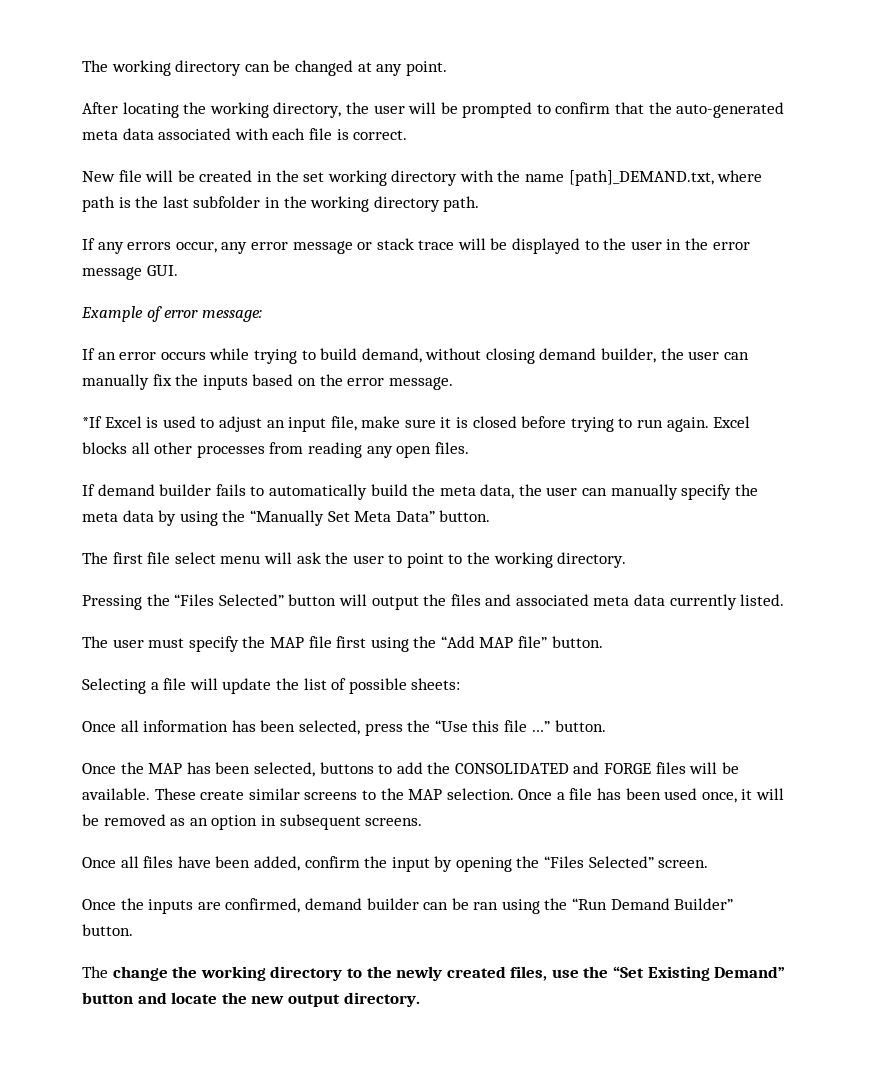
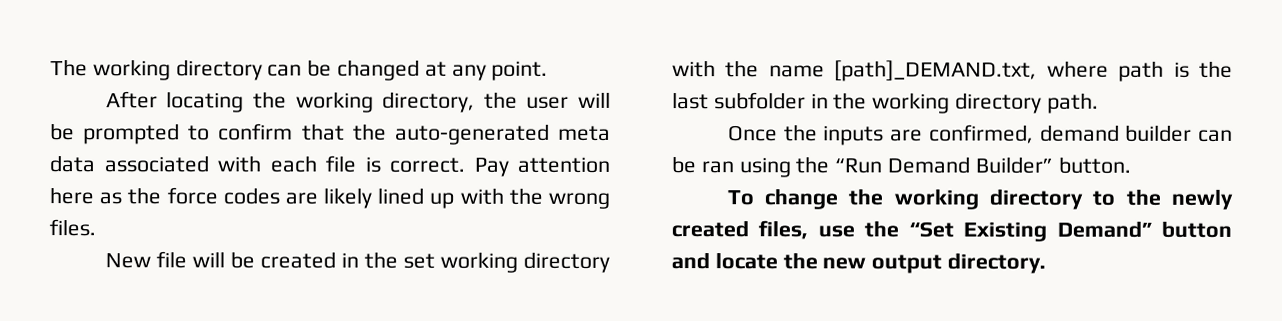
(408, 135) none -> [473,156,611,177] [49,187,610,209] [49,219,96,237] Pay attention here as the force codes are likely lined up with the wrong files.
[82,238,750,254] [82,265,178,280] [81,306,262,322] [82,348,749,364] [82,374,453,390] [82,416,751,432] [82,442,469,458] [82,484,758,500] [82,510,491,526] [82,552,627,568] [82,594,785,610] [82,636,603,652] [82,678,461,694] [82,720,607,736] [82,762,739,777] [82,788,785,803] [82,814,423,830] [82,856,709,872] // If any errors occur, any error message or stack trace will be displayed to the user in the error message GUI. // Example of error message: // If an error occurs while trying to build demand, without closing demand builder, the user can manually fix the inputs based on the error message. // *If Excel is used to adjust an input file, make sure it is closed before trying to run again. Excel blocks all other processes from reading any open files. // If demand builder fails to automatically build the meta data, the user can manually specify the meta data by using the “Manually Set Meta Data” button. // The first file select menu will ask the user to point to the working directory. // Pressing the “Files Selected” button will output the files and associated meta data currently listed. // The user must specify the MAP file first using the “Add MAP file” button. // Selecting a file will update the list of possible sheets: // Once all information has been selected, press the “Use this file …” button. // Once the MAP has been selected, buttons to add the CONSOLIDATED and FORGE files will be available. These create similar screens to the MAP selection. Once a file has been used once, it will be removed as an option in subsequent screens. // Once all files have been added, confirm the input by opening the “Files Selected” screen. -> (1099, 103) none
[82,966,108,978] The -> [726,190,754,206] To

